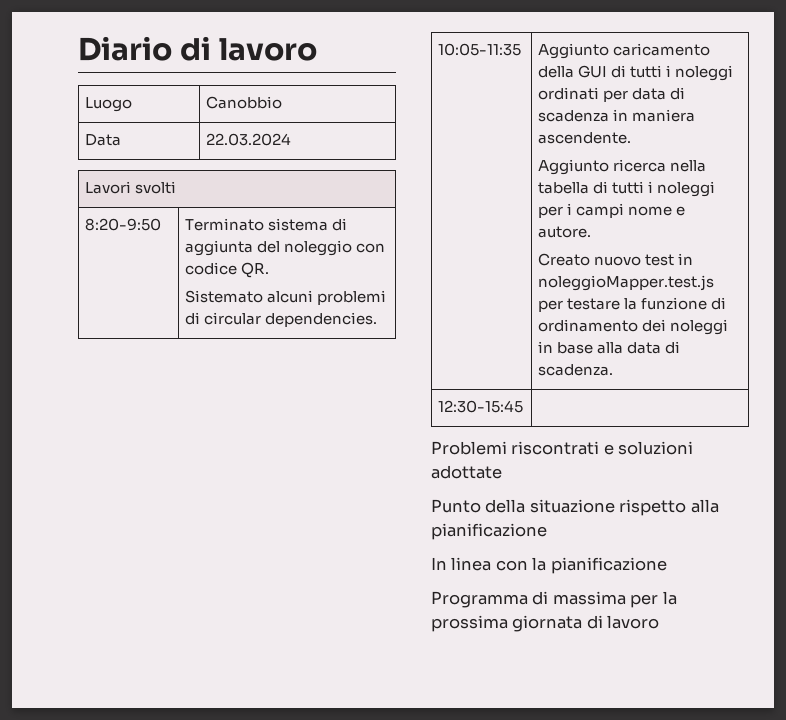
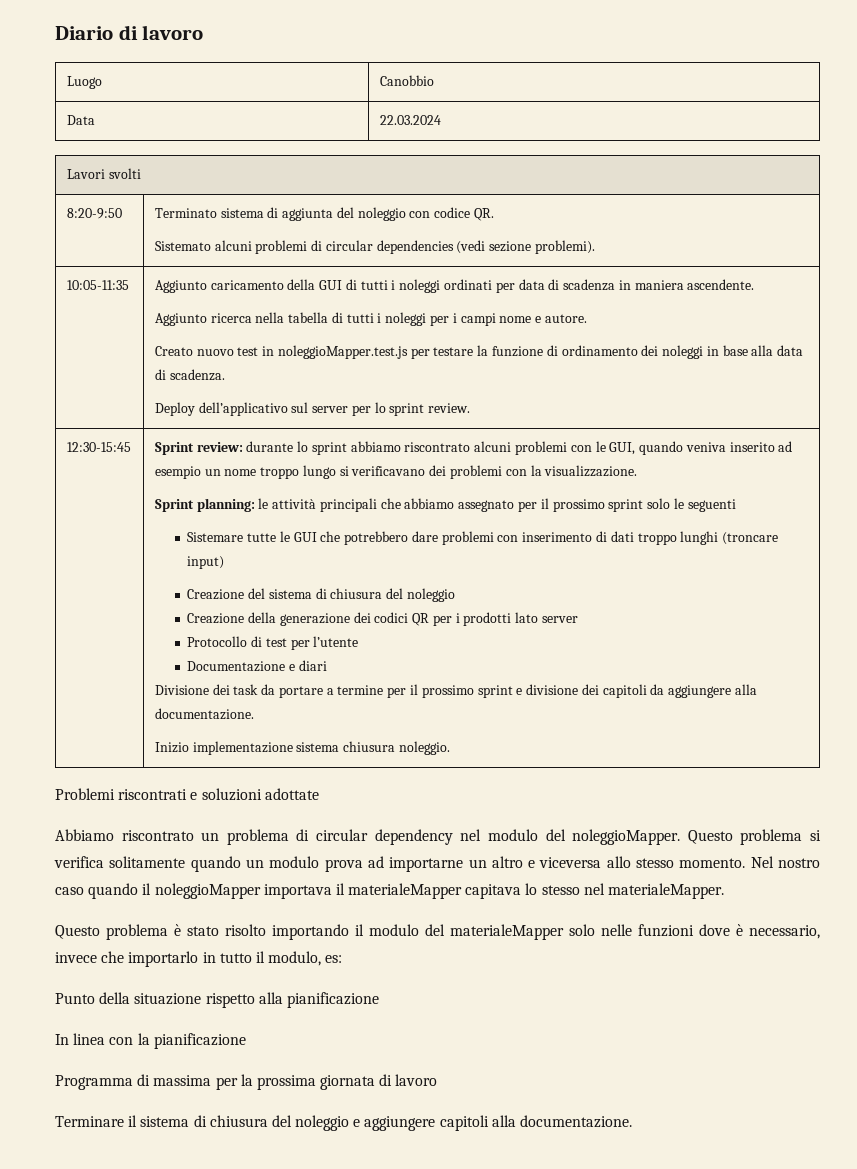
[265,312,378,327] dependencies. -> [376,240,595,254] dependencies (vedi sezione problemi).
[438,400,524,413] // 12:30-15:45 | -> [154,402,471,416] [66,442,131,452] [154,441,793,455] [154,465,638,479] [154,498,736,512] [187,531,779,545] [187,556,225,569] [187,588,455,602] [187,612,579,626] [187,636,359,650] [187,660,327,672] [154,684,757,698] [154,708,254,720] [154,741,450,755] // Deploy dell’applicativo sul server per lo sprint review. // 12:30-15:45 | Sprint review: durante lo sprint abbiamo riscontrato alcuni problemi con le GUI, quando veniva inserito ad esempio un nome troppo lungo si verificavano dei problemi con la visualizzazione. // Sprint planning: le attività principali che abbiamo assegnato per il prossimo sprint solo le seguenti // Sistemare tutte le GUI che potrebbero dare problemi con inserimento di dati troppo lunghi (troncare input) // Creazione del sistema di chiusura del noleggio // Creazione della generazione dei codici QR per i prodotti lato server // Protocollo di test per l’utente // Documentazione e diari // Divisione dei task da portare a termine per il prossimo sprint e divisione dei capitoli da aggiungere alla documentazione. // Inizio implementazione sistema chiusura noleggio.
(502, 472) none -> [55,829,822,845] [54,856,820,872] [55,883,725,899] [55,924,820,940] [55,951,343,967] // Abbiamo riscontrato un problema di circular dependency nel modulo del noleggioMapper. Questo problema si verifica solitamente quando un modulo prova ad importarne un altro e viceversa allo stesso momento. Nel nostro caso quando il noleggioMapper importava il materialeMapper capitava lo stesso nel materialeMapper. // Questo problema è stato risolto importando il modulo del materialeMapper solo nelle funzioni dove è necessario, invece che importarlo in tutto il modulo, es:
(660, 622) none -> [55,1115,633,1131] // Terminare il sistema di chiusura del noleggio e aggiungere capitoli alla documentazione.

